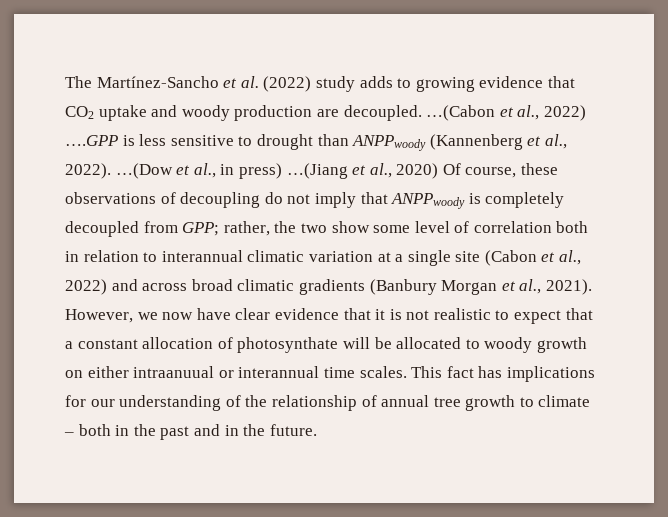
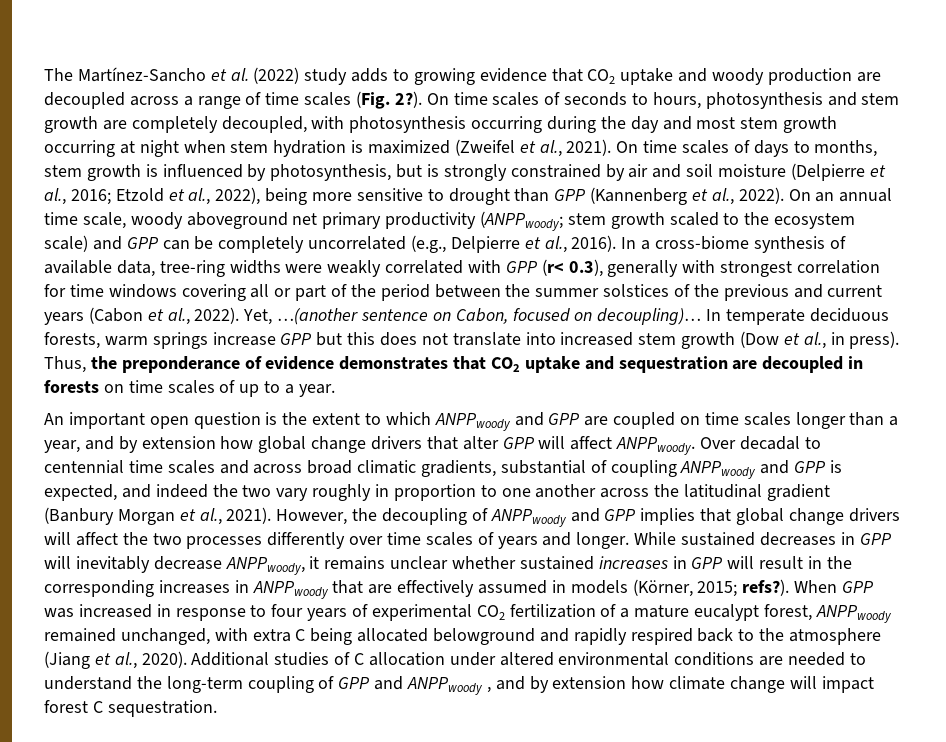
[343,105,586,121] [65,134,167,146] decoupled. …(Cabon et al., 2022) ….GPP is less -> [44,91,900,109] [44,116,838,133] [44,139,878,157] [44,163,886,181] [44,187,353,205] decoupled across a range of time scales (Fig. 2?). On time scales of seconds to hours, photosynthesis and stem growth are completely decoupled, with photosynthesis occurring during the day and most stem growth occurring at night when stem hydration is maximized (Zweifel et al., 2021). On time scales of days to months, stem growth is influenced by photosynthesis, but is strongly constrained by air and soil moisture (Delpierre et al., 2016; Etzold et al., 2022), being more
[352,135,427,151] ANPPwoody -> [554,189,587,201] GPP
[115,163,559,179] [65,192,565,209] [65,221,589,237] [65,250,582,266] [65,279,365,295] …(Dow et al., in press) …(Jiang et al., 2020) Of course, these observations of decoupling do not imply that ANPPwoody is completely decoupled from GPP; rather, the two show some level of correlation both in relation to interannual climatic variation at a single site (Cabon et al., 2022) and across broad climatic gradients -> [788,188,893,202] [44,211,856,231] [44,235,846,253] [44,259,881,277] [44,284,883,301] [44,307,889,325] [44,331,900,349] [44,356,864,373] [44,380,335,397] [44,412,899,431] [44,436,821,455] [44,460,843,479] [44,484,830,501] On an annual time scale, woody aboveground net primary productivity (ANPPwoody; stem growth scaled to the ecosystem scale) and GPP can be completely uncorrelated (e.g., Delpierre et al., 2016). In a cross-biome synthesis of available data, tree-ring widths were weakly correlated with GPP (r< 0.3), generally with strongest correlation for time windows covering all or part of the period between the summer solstices of the previous and current years (Cabon et al., 2022). Yet, …(another sentence on Cabon, focused on decoupling)… In temperate deciduous forests, warm springs increase GPP but this does not translate into increased stem growth (Dow et al., in press). Thus, the preponderance of evidence demonstrates that CO2 uptake and sequestration are decoupled in forests on time scales of up to a year. // An important open question is the extent to which ANPPwoody and GPP are coupled on time scales longer than a year, and by extension how global change drivers that alter GPP will affect ANPPwoody. Over decadal to centennial time scales and across broad climatic gradients, substantial of coupling ANPPwoody and GPP is expected, and indeed the two vary roughly in proportion to one another across the latitudinal gradient
[137,308,593,324] [65,337,587,353] [65,366,595,382] [65,395,591,411] [64,424,317,440] we now have clear evidence that it is not realistic to expect that a constant allocation of photosynthate will be allocated to woody growth on either intraanuual or interannual time scales. This fact has implications for our understanding of the relationship of annual tree growth to climate – both in the past and in the future. -> [352,508,900,527] [44,532,892,549] [44,556,852,575] [44,579,875,599] [44,604,892,623] [44,628,882,645] [44,651,866,669] [44,676,874,695] [44,700,217,717] the decoupling of ANPPwoody and GPP implies that global change drivers will affect the two processes differently over time scales of years and longer. While sustained decreases in GPP will inevitably decrease ANPPwoody, it remains unclear whether sustained increases in GPP will result in the corresponding increases in ANPPwoody that are effectively assumed in models (Körner, 2015; refs?). When GPP was increased in response to four years of experimental CO2 fertilization of a mature eucalypt forest, ANPPwoody remained unchanged, with extra C being allocated belowground and rapidly respired back to the atmosphere (Jiang et al., 2020). Additional studies of C allocation under altered environmental conditions are needed to understand the long-term coupling of GPP and ANPPwoody , and by extension how climate change will impact forest C sequestration.

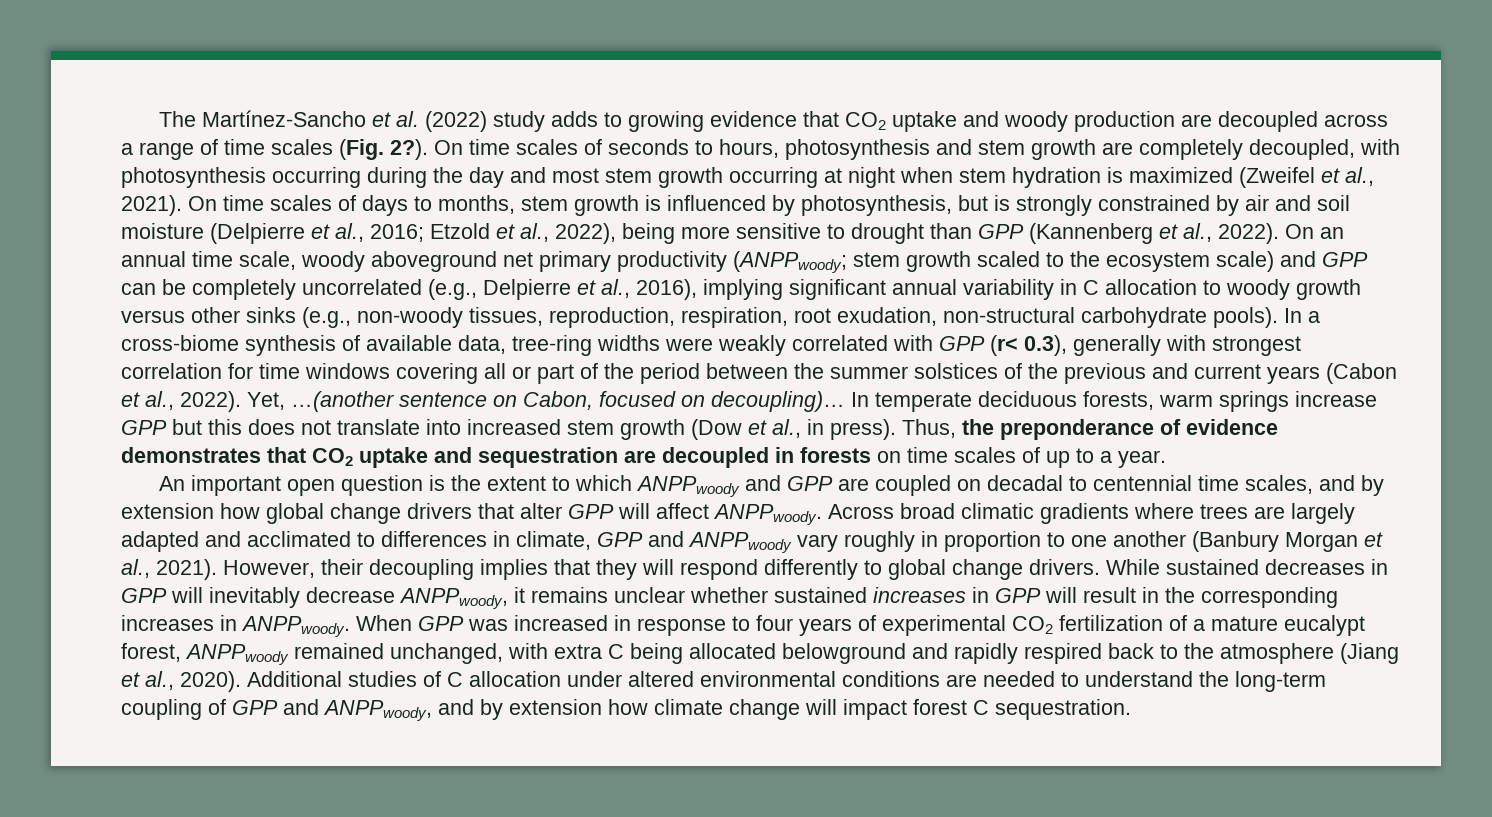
[571,235,617,252] 2016). -> [636,279,1361,300] [121,307,1278,328] 2016), implying significant annual variability in C allocation to woody growth versus other sinks (e.g., non-woody tissues, reproduction, respiration, root exudation, non-structural carbohydrate pools).
[704,412,899,429] [44,440,80,453] time scales longer than a year, -> [986,475,1313,494] decadal to centennial time scales,
[700,436,821,450] [44,460,843,479] [44,484,272,501] Over decadal to centennial time scales and across broad climatic gradients, substantial of coupling ANPPwoody and GPP is expected, and indeed the two -> [828,503,1355,524] [121,531,792,553] Across broad climatic gradients where trees are largely adapted and acclimated to differences in climate, GPP and ANPPwoody
[600,484,830,501] across the latitudinal gradient -> (1186, 539) none
[352,508,900,527] [44,532,630,549] the decoupling of ANPPwoody and GPP implies that global change drivers will affect the two processes differently over time scales of years and longer. -> [321,559,1100,580] their decoupling implies that they will respond differently to global change drivers.
[252,579,790,599] ANPPwoody that are effectively assumed in models (Körner, 2015; refs?). -> [241,616,350,637] ANPPwoody.
[407,677,491,695] ANPPwoody , -> [323,700,432,721] ANPPwoody,

